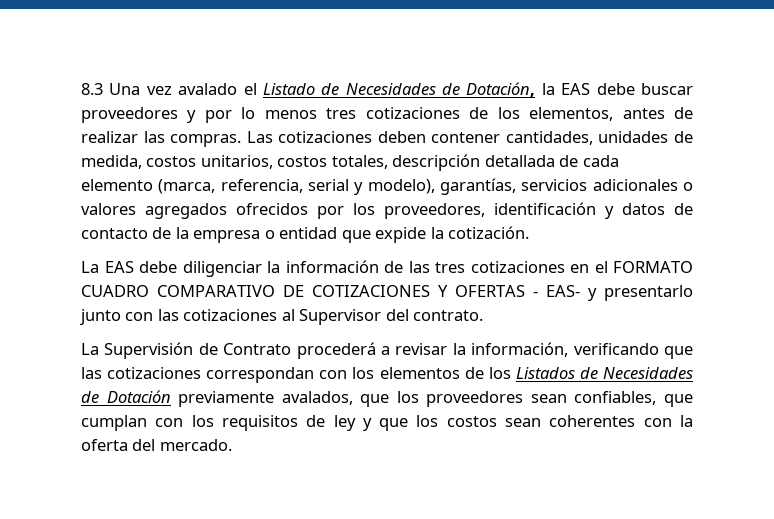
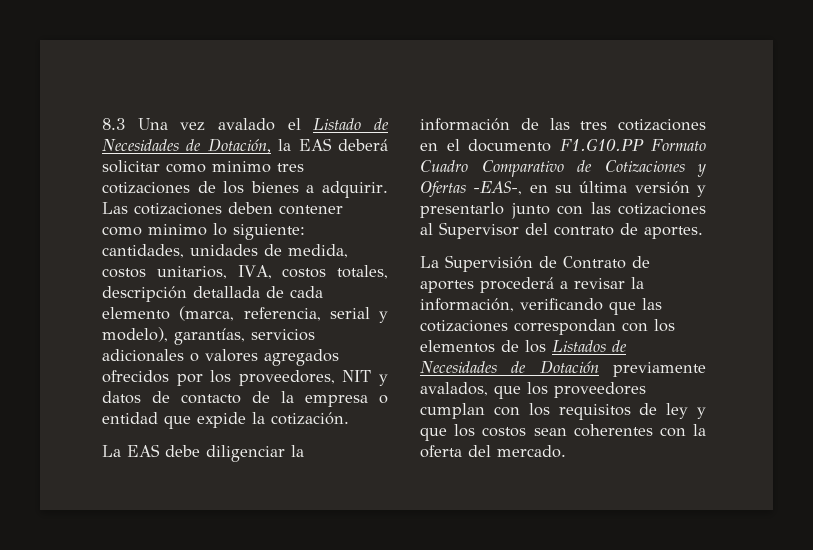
[596,83,694,95] [81,107,693,123] [81,131,501,147] debe buscar proveedores y por lo menos tres cotizaciones de los elementos, antes de realizar las compras. Las cotizaciones deben contener -> [338,139,388,151] [102,160,304,173] [102,181,389,198] [102,202,343,215] [102,223,305,240] deberá solicitar como minimo tres cotizaciones de los bienes a adquirir. Las cotizaciones deben contener como minimo lo siguiente:
(273, 162) none -> [237,265,272,279] IVA,
[494,202,596,215] identificación -> [342,370,372,382] NIT
[613,261,693,273] [81,285,580,297] FORMATO CUADRO COMPARATIVO DE COTIZACIONES Y OFERTAS - EAS- -> [468,138,706,152] [420,160,706,177] [420,181,690,198] documento F1.G10.PP Formato Cuadro Comparativo de Cotizaciones y Ofertas -EAS-, en su última versión
[413,310,484,321] contrato. -> [554,223,703,239] contrato de aportes.
(292, 349) none -> [632,256,650,268] [420,280,474,293] de aportes
[530,391,693,407] sean confiables, que -> (646, 390) none

